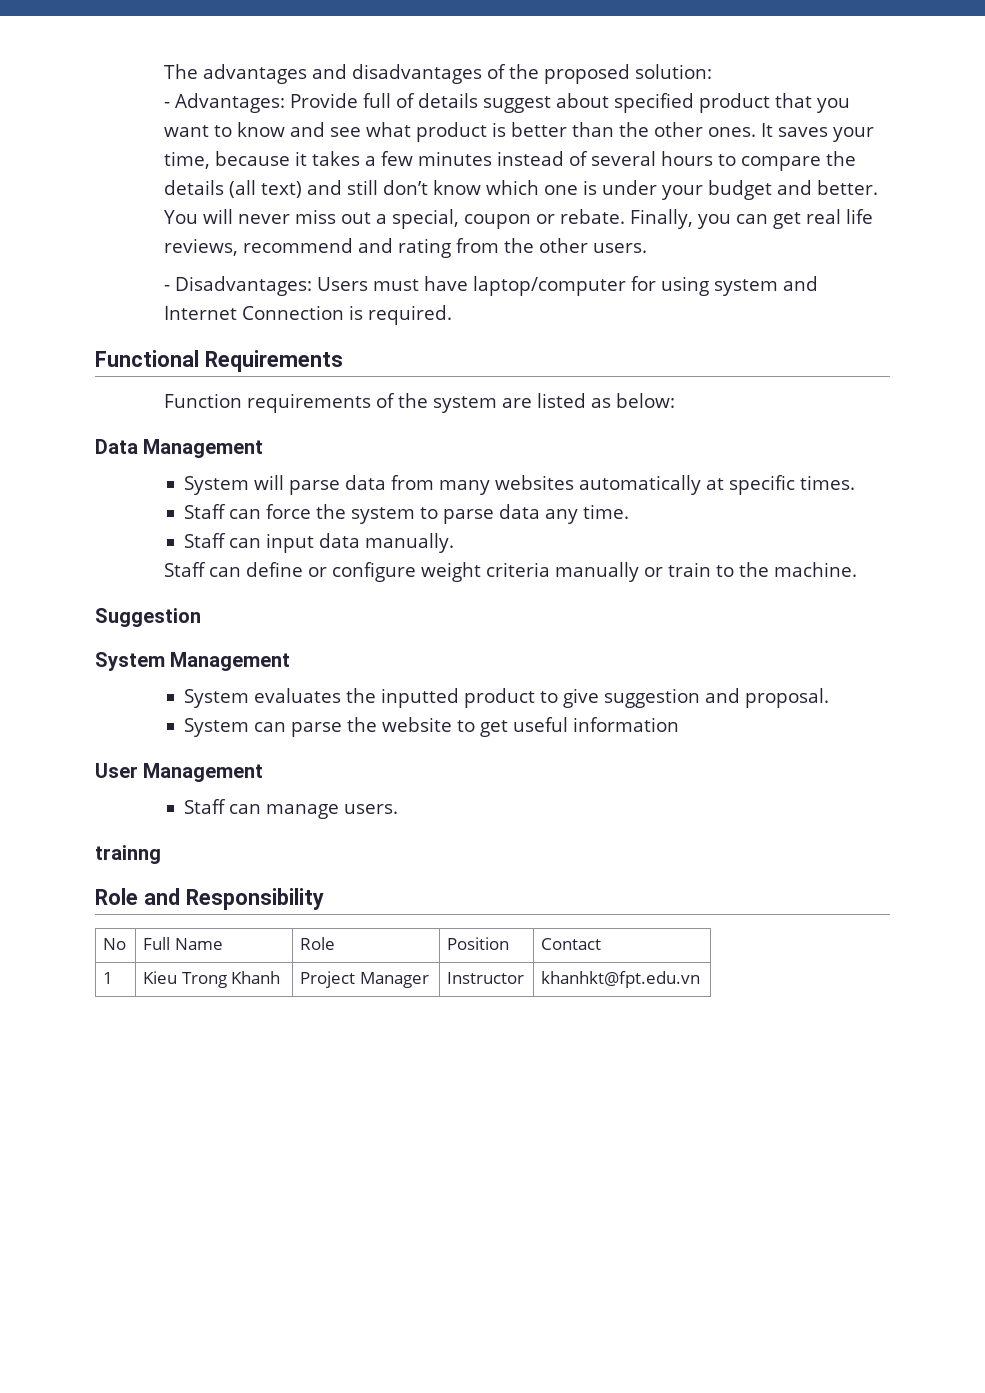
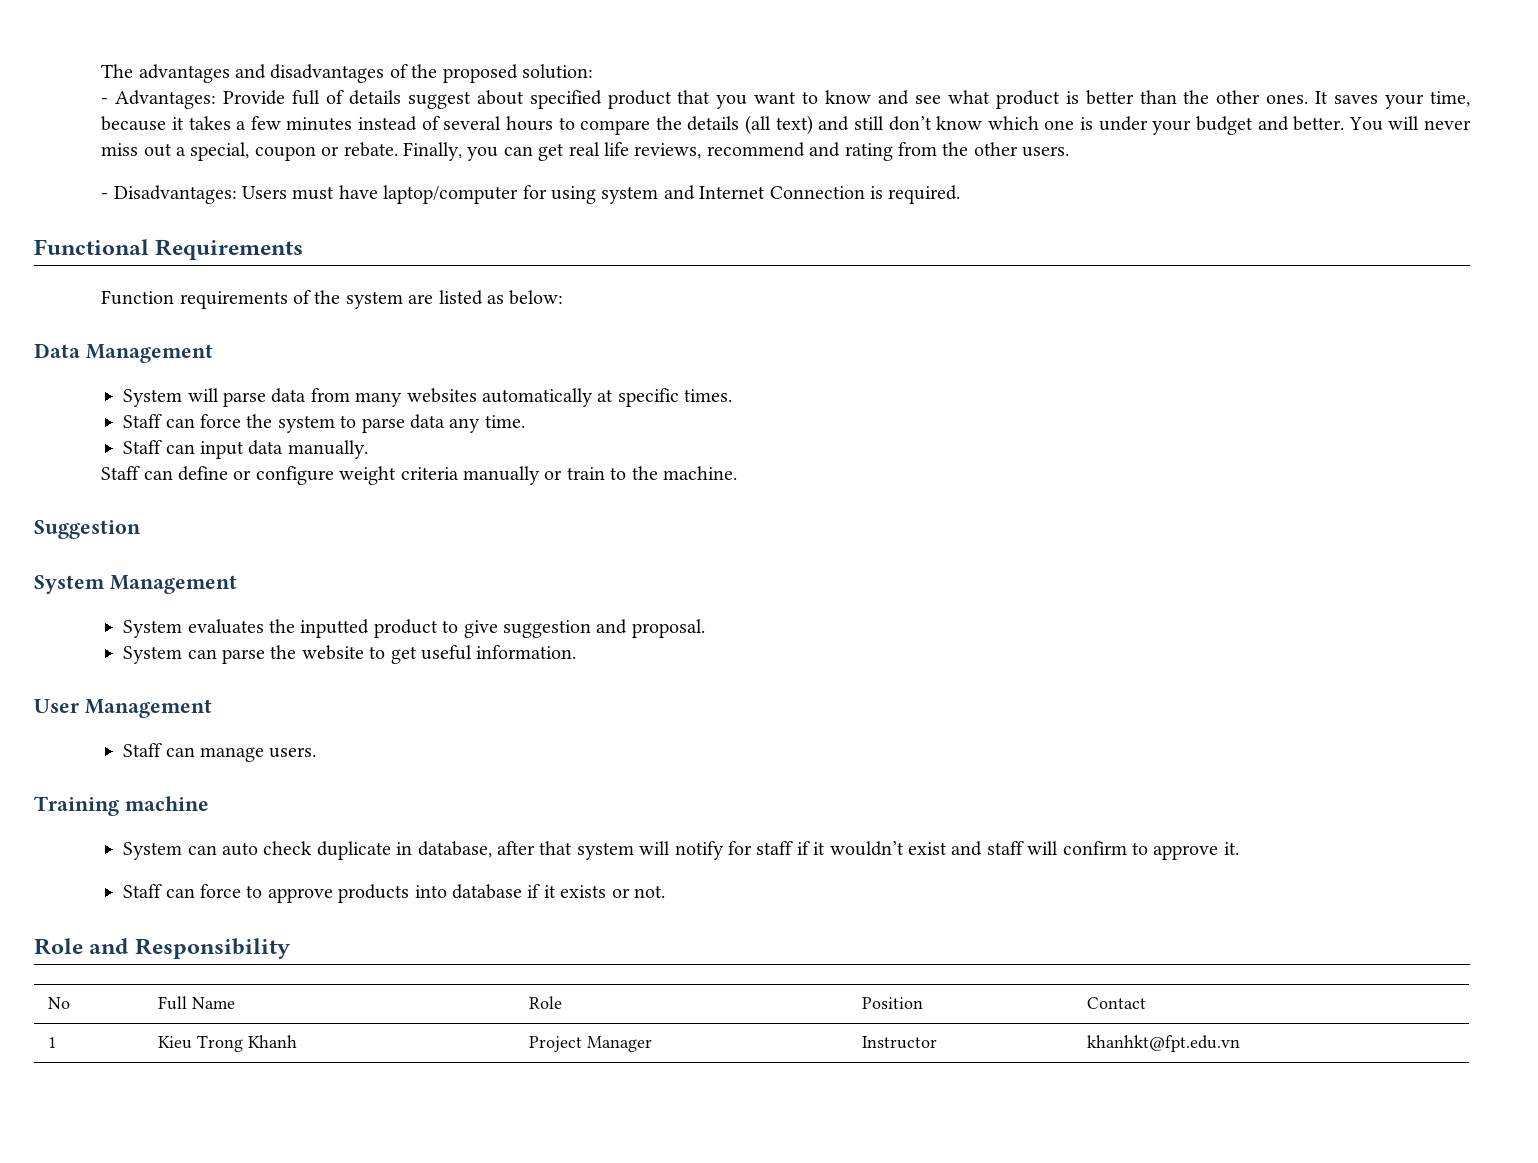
[572,717,679,732] information -> [476,645,577,659] information.
[95,845,161,864] trainng -> [34,796,209,816] [123,841,1239,860] [123,884,666,903] Training machine // System can auto check duplicate in database, after that system will notify for staff if it wouldn’t exist and staff will confirm to approve it. // Staff can force to approve products into database if it exists or not.

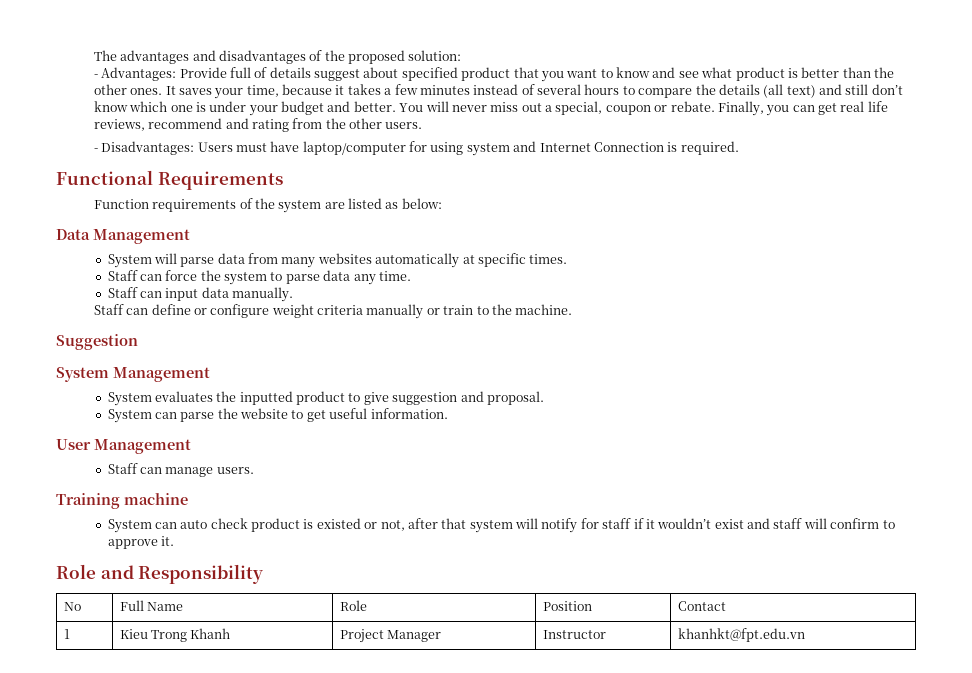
[316,841,492,860] duplicate in database, -> [251,518,405,532] product is existed or not,
[123,884,666,903] // Staff can force to approve products into database if it exists or not. -> (174, 541) none

